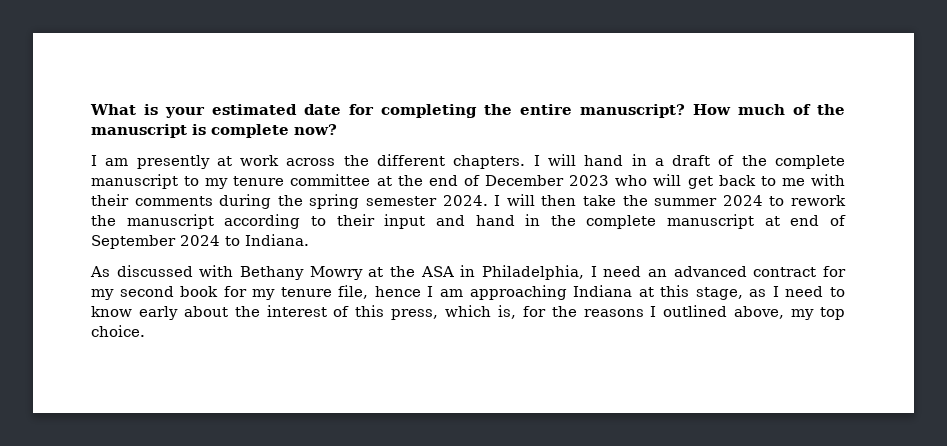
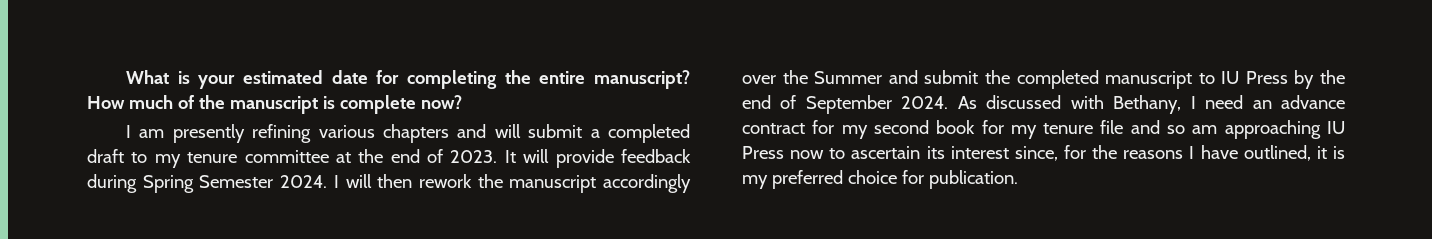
[216,154,845,169] [91,174,178,189] at work across the different chapters. I will hand in a draft of the complete manuscript -> [252,124,690,143] [87,149,124,163] refining various chapters and will submit a completed draft
[485,174,846,189] [91,194,847,209] [91,214,846,229] [91,234,309,249] [90,265,584,280] December 2023 who will get back to me with their comments during the spring semester 2024. I will then take the summer 2024 to rework the manuscript according to their input and hand in the complete manuscript at end of September 2024 to Indiana. // As discussed with Bethany Mowry at the ASA in Philadelphia, -> [450,149,691,168] [87,174,691,193] [742,70,1345,89] [742,95,1182,114] 2023. It will provide feedback during Spring Semester 2024. I will then rework the manuscript accordingly over the Summer and submit the completed manuscript to IU Press by the end of September 2024. As discussed with Bethany,
[673,266,747,277] advanced -> [1281,95,1345,109] advance
[338,285,845,300] [91,305,845,320] [91,325,145,337] file, hence I am approaching Indiana at this stage, as I need to know early about the interest of this press, which is, for the reasons I outlined above, my top choice. -> [1100,120,1345,139] [742,145,1345,161] [742,170,1018,189] file and so am approaching IU Press now to ascertain its interest since, for the reasons I have outlined, it is my preferred choice for publication.

